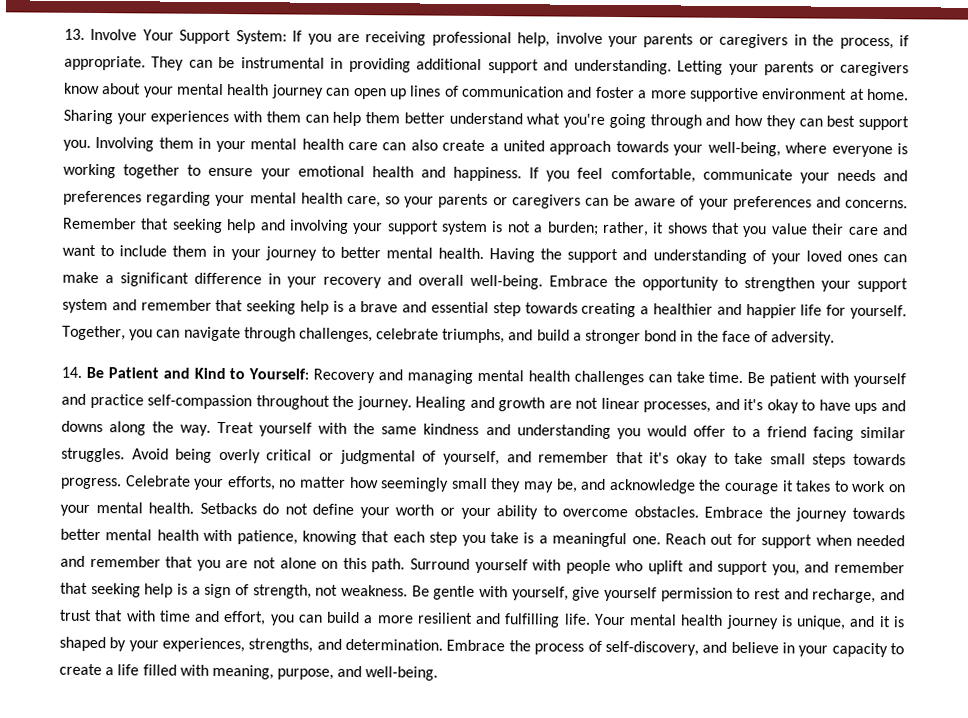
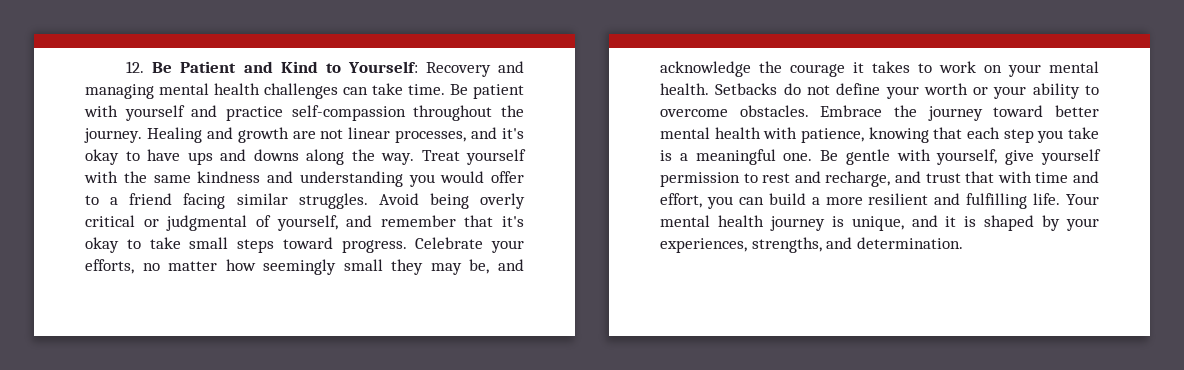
[64,28,910,50] [64,55,909,77] [64,82,909,103] [63,109,909,131] [63,137,909,158] [63,163,908,184] [63,190,908,211] [62,217,909,238] [62,244,908,265] [62,271,908,293] [62,298,907,320] [62,325,836,346] [61,366,82,378] 13. Involve Your Support System: If you are receiving professional help, involve your parents or caregivers in the process, if appropriate. They can be instrumental in providing additional support and understanding. Letting your parents or caregivers know about your mental health journey can open up lines of communication and foster a more supportive environment at home. Sharing your experiences with them can help them better understand what you're going through and how they can best support you. Involving them in your mental health care can also create a united approach towards your well-being, where everyone is working together to ensure your emotional health and happiness. If you feel comfortable, communicate your needs and preferences regarding your mental health care, so your parents or caregivers can be aware of your preferences and concerns. Remember that seeking help and involving your support system is not a burden; rather, it shows that you value their care and want to include them in your journey to better mental health. Having the support and understanding of your loved ones can make a significant difference in your recovery and overall well-being. Embrace the opportunity to strengthen your support system and remember that seeking help is a brave and essential step towards creating a healthier and happier life for yourself. Together, you can navigate through challenges, celebrate triumphs, and build a stronger bond in the face of adversity. // 14. -> [126,61,145,73] 12.
[852,453,906,466] towards -> [282,237,333,249] toward
[851,507,905,520] towards -> [993,105,1044,117] toward
[664,533,905,549] [60,555,906,576] [60,582,408,599] Reach out for support when needed and remember that you are not alone on this path. Surround yourself with people who uplift and support you, and remember that seeking help is a sign of strength, not weakness. -> (813, 157) none
[446,639,905,658] [59,663,439,681] Embrace the process of self-discovery, and believe in your capacity to create a life filled with meaning, purpose, and well-being. -> (963, 243) none

